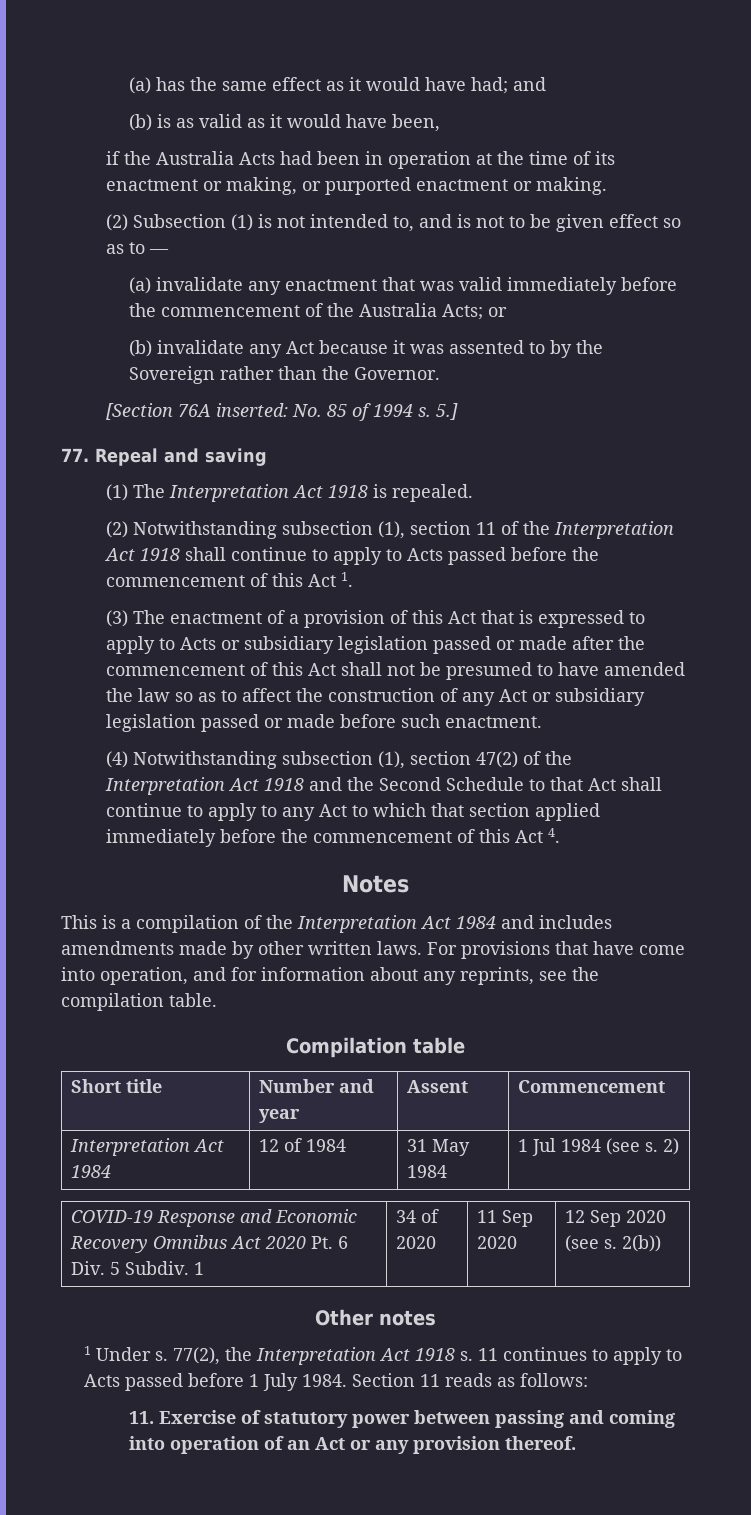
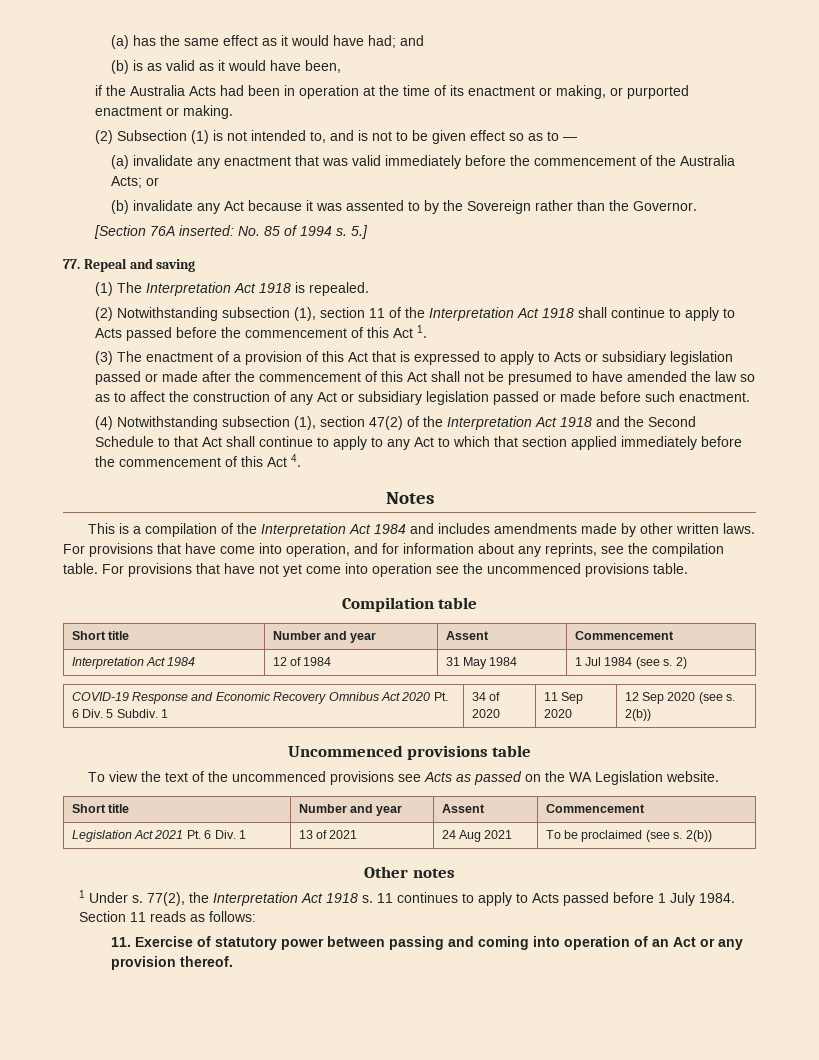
(217, 1000) none -> [102,563,688,577] For provisions that have not yet come into operation see the uncommenced provisions table.
(661, 1243) none -> [287,745,532,760] [87,771,719,785] [71,804,130,813] [298,804,403,816] [441,804,485,813] [545,804,645,813] [71,830,246,842] [298,830,358,839] [441,830,513,842] [545,830,712,842] // Uncommenced provisions table // To view the text of the uncommenced provisions see Acts as passed on the WA Legislation website. // Short title | Number and year | Assent | Commencement // Legislation Act 2021 Pt. 6 Div. 1 | 13 of 2021 | 24 Aug 2021 | To be proclaimed (see s. 2(b))

